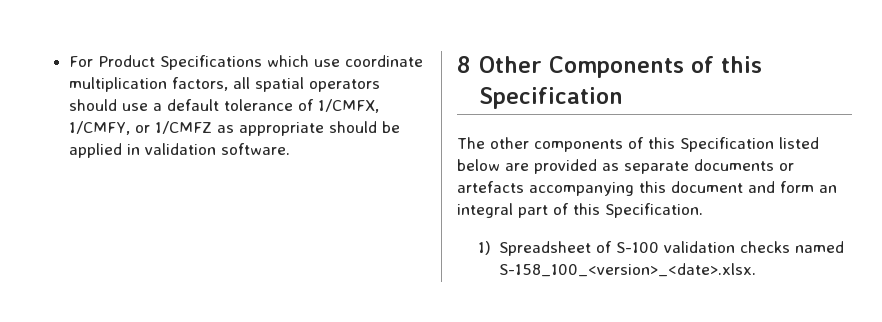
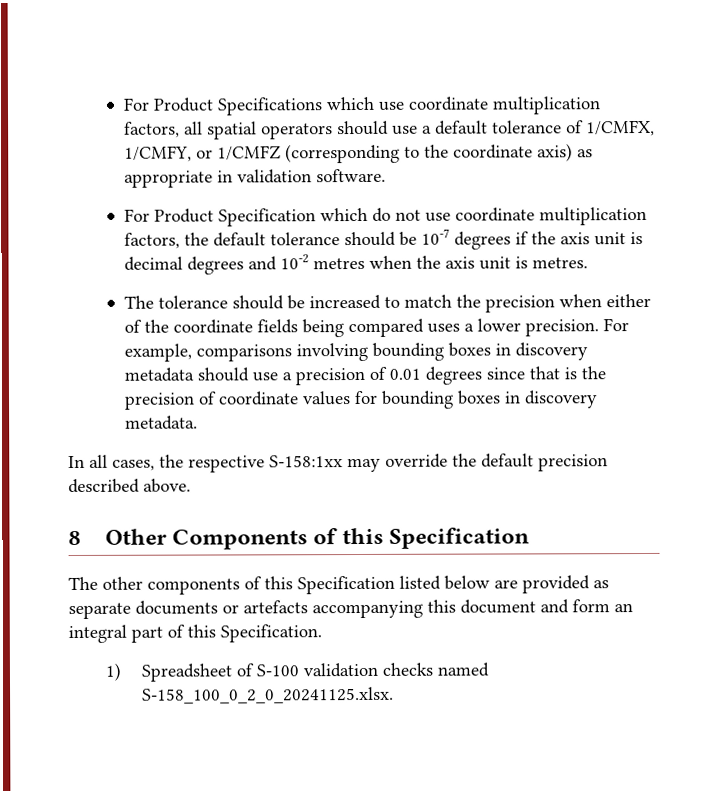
[217,121,401,136] [69,143,291,158] as appropriate should be applied in validation software. -> [284,143,593,164] [123,168,386,188] [123,206,647,227] [123,228,643,250] [123,254,588,275] [123,293,651,313] [123,318,629,338] [123,342,588,362] [123,366,606,386] [123,390,598,410] [124,415,198,430] [68,453,608,473] [68,478,191,494] (corresponding to the coordinate axis) as appropriate in validation software. // For Product Specification which do not use coordinate multiplication factors, the default tolerance should be 10-7 degrees if the axis unit is decimal degrees and 10-2 metres when the axis unit is metres. // The tolerance should be increased to match the precision when either of the coordinate fields being compared uses a lower precision. For example, comparisons involving bounding boxes in discovery metadata should use a precision of 0.01 degrees since that is the precision of coordinate values for bounding boxes in discovery metadata. // In all cases, the respective S-158:1xx may override the default precision described above.
[499,263,757,277] S-158_100_<version>_<date>.xlsx. -> [142,686,395,704] S-158_100_0_2_0_20241125.xlsx.

